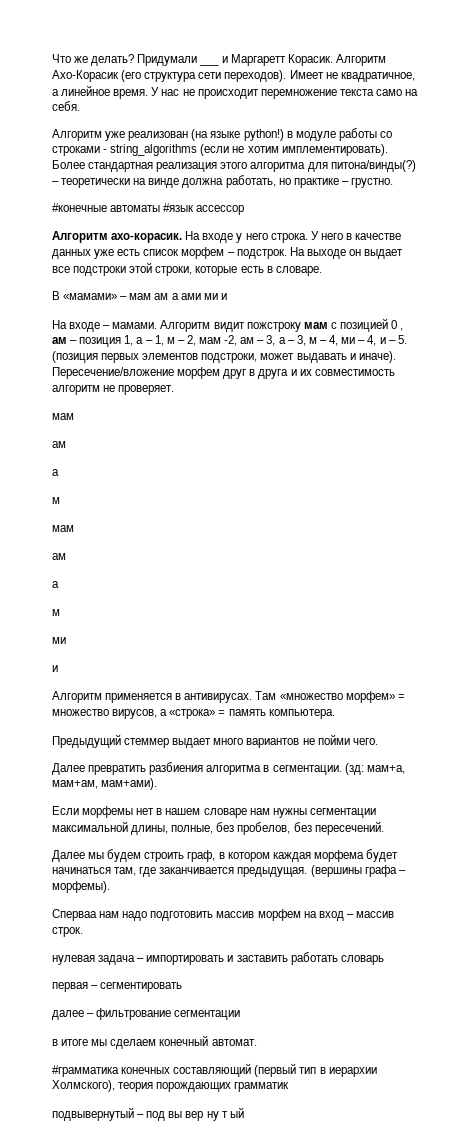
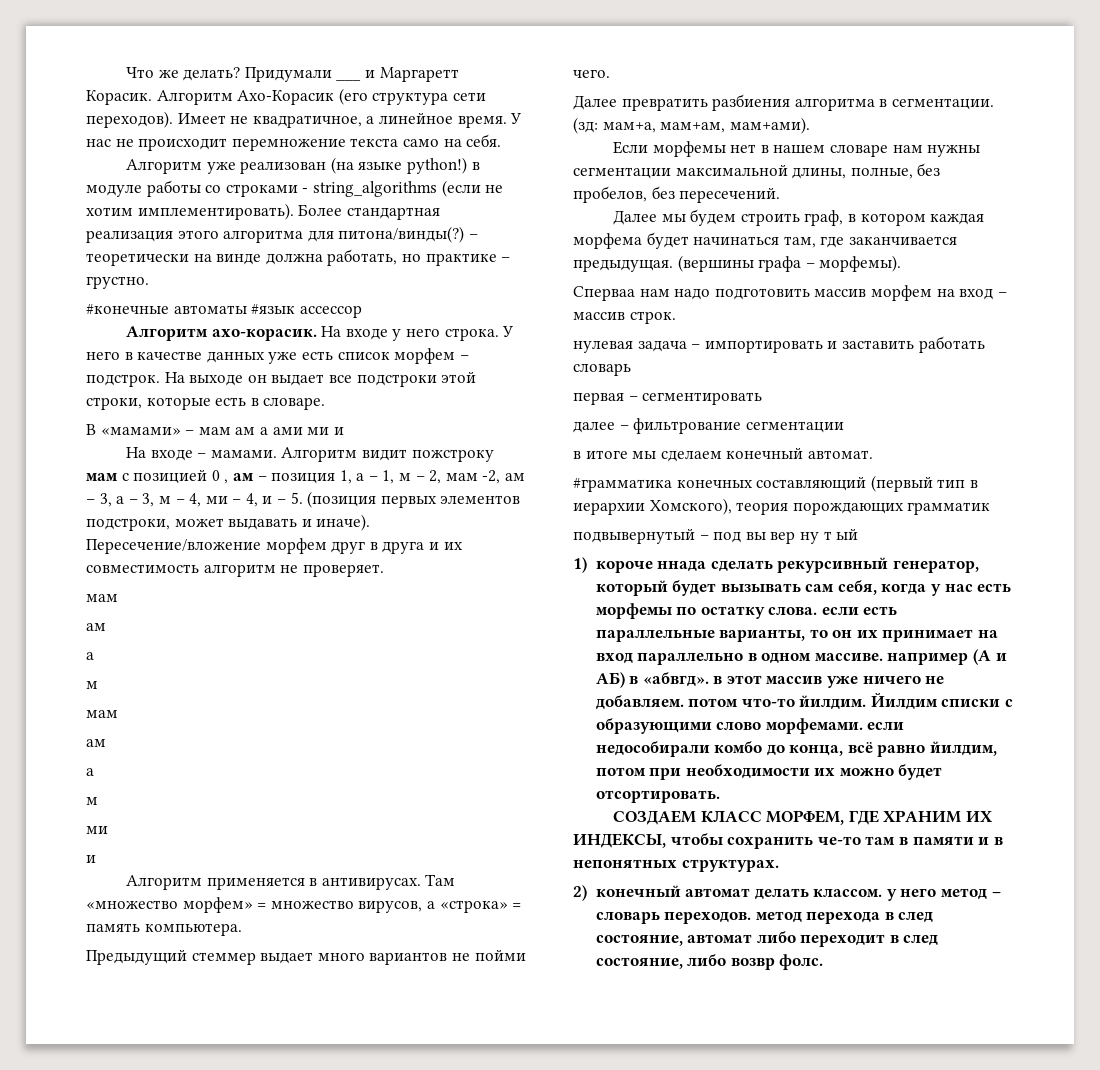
[52,1080,115,1092] Холмского), -> [649,498,732,515] Хомского),
(244, 1112) none -> [573,557,979,573] [595,580,1012,596] [595,603,898,619] [595,629,999,642] [595,649,1007,665] [595,672,945,688] [595,692,1014,710] [595,718,905,734] [595,741,998,757] [595,764,943,780] [595,790,720,803] [612,810,993,825] [573,833,1003,849] [573,859,779,872] [573,885,1001,901] [595,911,934,924] [595,931,939,947] [595,954,824,970] // 1) короче ннада сделать рекурсивный генератор, который будет вызывать сам себя, когда у нас есть морфемы по остатку слова. если есть параллельные варианты, то он их принимает на вход параллельно в одном массиве. например (А и АБ) в «абвгд». в этот массив уже ничего не добавляем. потом что-то йилдим. Йилдим списки с образующими слово морфемами. если недособирали комбо до конца, всё равно йилдим, потом при необходимости их можно будет отсортировать. // СОЗДАЕМ КЛАСС МОРФЕМ, ГДЕ ХРАНИМ ИХ ИНДЕКСЫ, чтобы сохранить че-то там в памяти и в непонятных структурах. // 2) конечный автомат делать классом. у него метод – словарь переходов. метод перехода в след состояние, автомат либо переходит в след состояние, либо возвр фолс.

